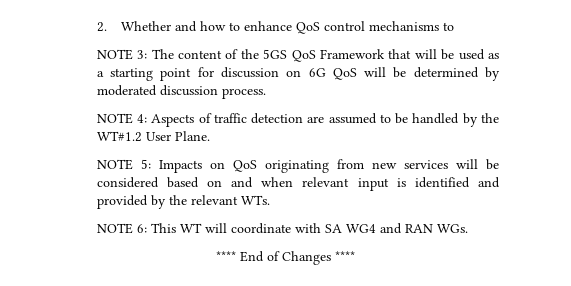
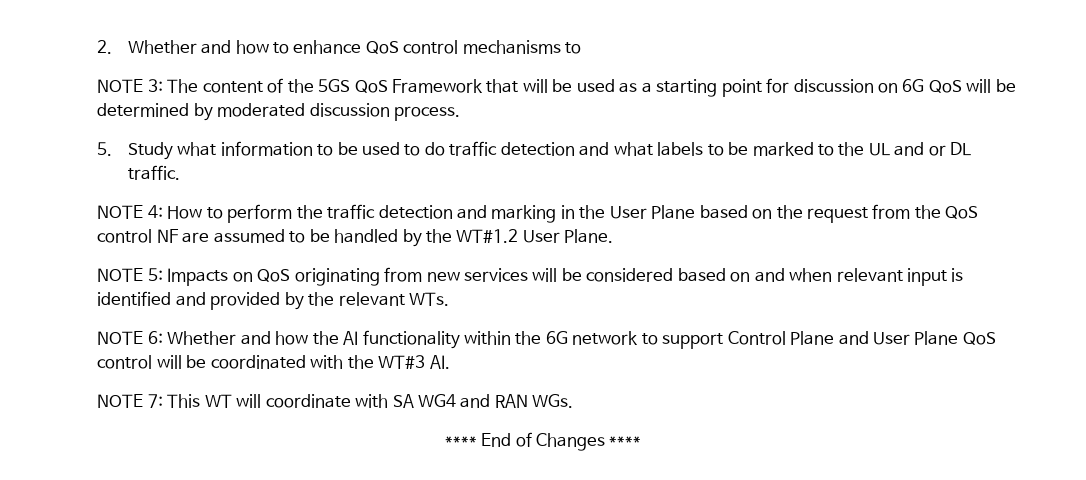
[96,113,304,127] NOTE 4: Aspects of traffic detection -> [97,141,972,160] [127,165,180,180] [97,204,979,223] [97,229,179,243] 5. Study what information to be used to do traffic detection and what labels to be marked to the UL and or DL traffic. // NOTE 4: How to perform the traffic detection and marking in the User Plane based on the request from the QoS control NF
(147, 228) none -> [167,330,996,349] [97,355,450,369] [97,394,163,408] Whether and how the AI functionality within the 6G network to support Control Plane and User Plane QoS control will be coordinated with the WT#3 AI. // NOTE 7:

